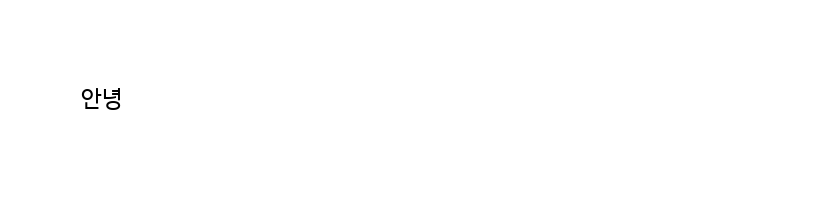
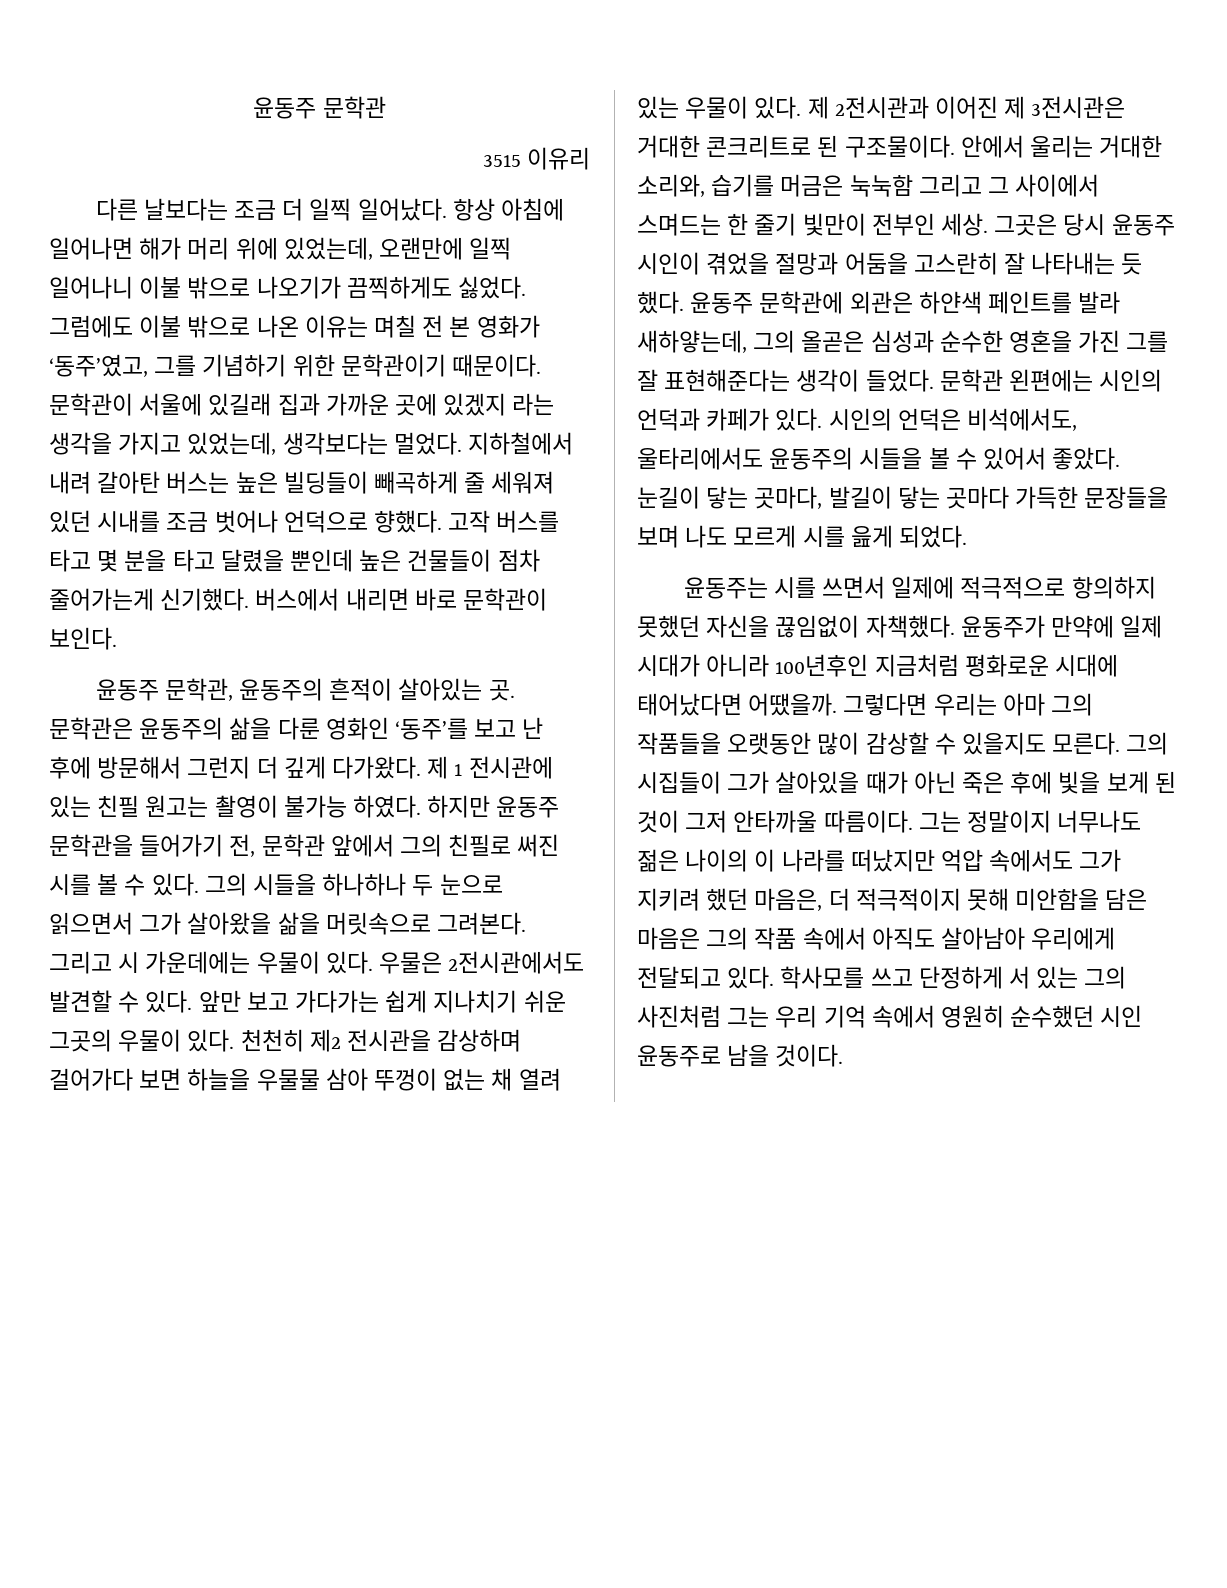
[81,88,123,110] 안녕 -> [253,96,386,119] [482,147,590,170] [95,198,564,221] [49,237,512,260] [49,276,527,299] [49,315,540,338] [49,354,542,377] [49,393,555,416] [49,432,574,455] [49,471,555,494] [49,510,560,533] [49,549,540,572] [49,588,548,611] [49,627,117,650] [95,678,515,701] [49,717,544,740] [49,756,553,779] [49,795,560,818] [49,834,560,857] [49,873,503,896] [49,912,527,935] [49,951,585,974] [49,990,566,1013] [49,1029,522,1052] [49,1068,561,1091] [637,96,1126,119] [637,135,1163,158] [637,174,1100,197] [637,213,1175,236] [637,252,1143,275] [637,291,1121,314] [637,330,1169,353] [637,369,1163,392] [637,408,1078,431] [637,447,1121,470] [637,486,1169,509] [637,525,968,548] [683,576,1156,599] [637,615,1163,638] [637,654,1119,677] [637,693,1094,716] [637,732,1169,755] [637,771,1176,794] [637,810,1142,833] [637,849,1122,872] [637,888,1148,911] [637,927,1116,950] [637,966,1127,989] [637,1005,1143,1028] [637,1044,844,1067] 윤동주 문학관 // 3515 이유리 // 다른 날보다는 조금 더 일찍 일어났다. 항상 아침에 일어나면 해가 머리 위에 있었는데, 오랜만에 일찍 일어나니 이불 밖으로 나오기가 끔찍하게도 싫었다. 그럼에도 이불 밖으로 나온 이유는 며칠 전 본 영화가 ‘동주’였고, 그를 기념하기 위한 문학관이기 때문이다. 문학관이 서울에 있길래 집과 가까운 곳에 있겠지 라는 생각을 가지고 있었는데, 생각보다는 멀었다. 지하철에서 내려 갈아탄 버스는 높은 빌딩들이 빼곡하게 줄 세워져 있던 시내를 조금 벗어나 언덕으로 향했다. 고작 버스를 타고 몇 분을 타고 달렸을 뿐인데 높은 건물들이 점차 줄어가는게 신기했다. 버스에서 내리면 바로 문학관이 보인다. // 윤동주 문학관, 윤동주의 흔적이 살아있는 곳. 문학관은 윤동주의 삶을 다룬 영화인 ‘동주’를 보고 난 후에 방문해서 그런지 더 깊게 다가왔다. 제 1 전시관에 있는 친필 원고는 촬영이 불가능 하였다. 하지만 윤동주 문학관을 들어가기 전, 문학관 앞에서 그의 친필로 써진 시를 볼 수 있다. 그의 시들을 하나하나 두 눈으로 읽으면서 그가 살아왔을 삶을 머릿속으로 그려본다. 그리고 시 가운데에는 우물이 있다. 우물은 2전시관에서도 발견할 수 있다. 앞만 보고 가다가는 쉽게 지나치기 쉬운 그곳의 우물이 있다. 천천히 제2 전시관을 감상하며 걸어가다 보면 하늘을 우물물 삼아 뚜껑이 없는 채 열려 있는 우물이 있다. 제 2전시관과 이어진 제 3전시관은 거대한 콘크리트로 된 구조물이다. 안에서 울리는 거대한 소리와, 습기를 머금은 눅눅함 그리고 그 사이에서 스며드는 한 줄기 빛만이 전부인 세상. 그곳은 당시 윤동주 시인이 겪었을 절망과 어둠을 고스란히 잘 나타내는 듯 했다. 윤동주 문학관에 외관은 하얀색 페인트를 발라 새하얗는데, 그의 올곧은 심성과 순수한 영혼을 가진 그를 잘 표현해준다는 생각이 들었다. 문학관 왼편에는 시인의 언덕과 카페가 있다. 시인의 언덕은 비석에서도, 울타리에서도 윤동주의 시들을 볼 수 있어서 좋았다. 눈길이 닿는 곳마다, 발길이 닿는 곳마다 가득한 문장들을 보며 나도 모르게 시를 읊게 되었다. // 윤동주는 시를 쓰면서 일제에 적극적으로 항의하지 못했던 자신을 끊임없이 자책했다. 윤동주가 만약에 일제 시대가 아니라 100년후인 지금처럼 평화로운 시대에 태어났다면 어땠을까. 그렇다면 우리는 아마 그의 작품들을 오랫동안 많이 감상할 수 있을지도 모른다. 그의 시집들이 그가 살아있을 때가 아닌 죽은 후에 빛을 보게 된 것이 그저 안타까울 따름이다. 그는 정말이지 너무나도 젊은 나이의 이 나라를 떠났지만 억압 속에서도 그가 지키려 했던 마음은, 더 적극적이지 못해 미안함을 담은 마음은 그의 작품 속에서 아직도 살아남아 우리에게 전달되고 있다. 학사모를 쓰고 단정하게 서 있는 그의 사진처럼 그는 우리 기억 속에서 영원히 순수했던 시인 윤동주로 남을 것이다.

